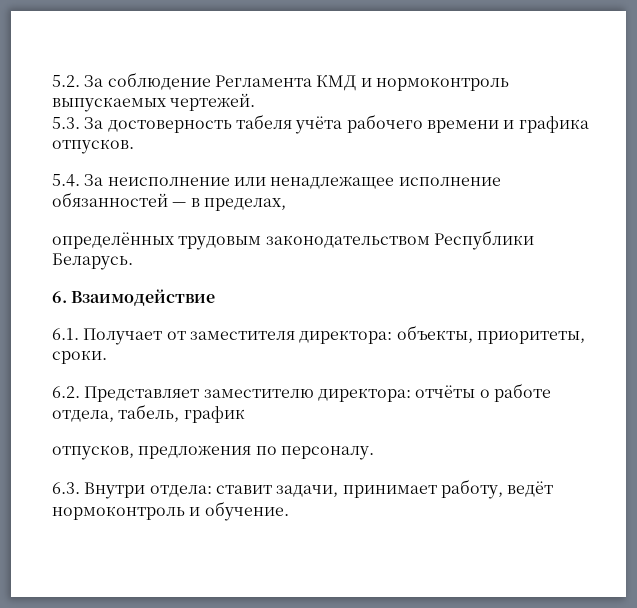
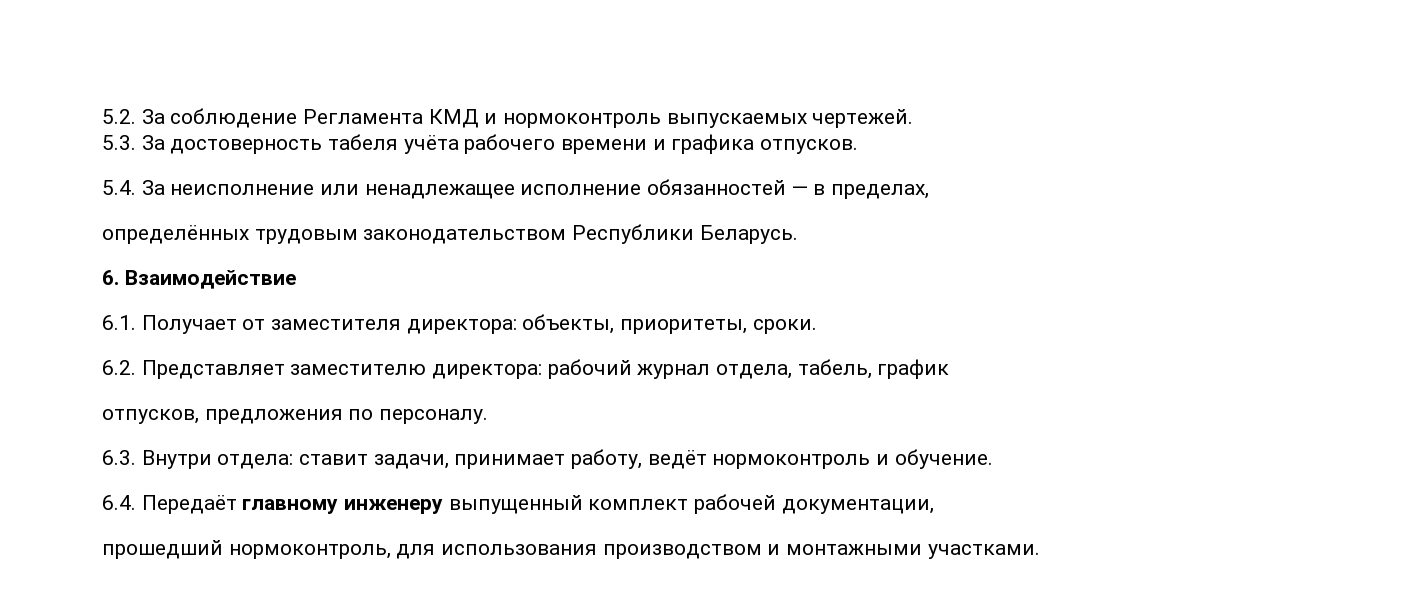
[415,383,551,402] отчёты о работе -> [547,359,711,379] рабочий журнал
(289, 511) none -> [102,494,934,514] [102,540,1040,559] // 6.4. Передаёт главному инженеру выпущенный комплект рабочей документации, // прошедший нормоконтроль, для использования производством и монтажными участками.

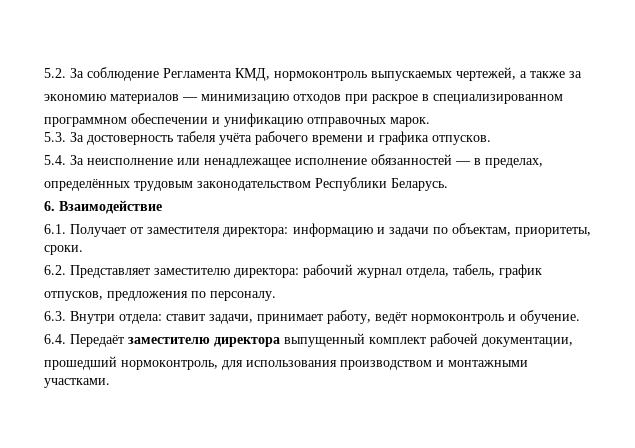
[428,109,914,128] КМД и нормоконтроль выпускаемых чертежей. -> [235,67,582,81] [44,94,563,104] [44,113,430,127] КМД, нормоконтроль выпускаемых чертежей, а также за // экономию материалов — минимизацию отходов при раскрое в специализированном // программном обеспечении и унификацию отправочных марок.
[522,314,615,334] объекты, -> [292,223,511,237] информацию и задачи по объектам,
[242,499,444,514] главному инженеру -> [128,337,280,347] заместителю директора

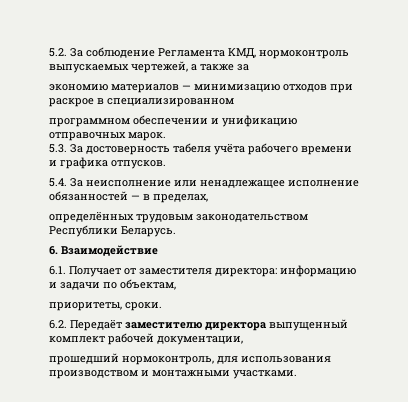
(511, 229) none -> (176, 284) //
[70,264,542,278] [44,291,276,301] [44,310,580,324] [44,334,66,344] Представляет заместителю директора: рабочий журнал отдела, табель, график // отпусков, предложения по персоналу. // 6.3. Внутри отдела: ставит задачи, принимает работу, ведёт нормоконтроль и обучение. // 6.4. -> (67, 324) none

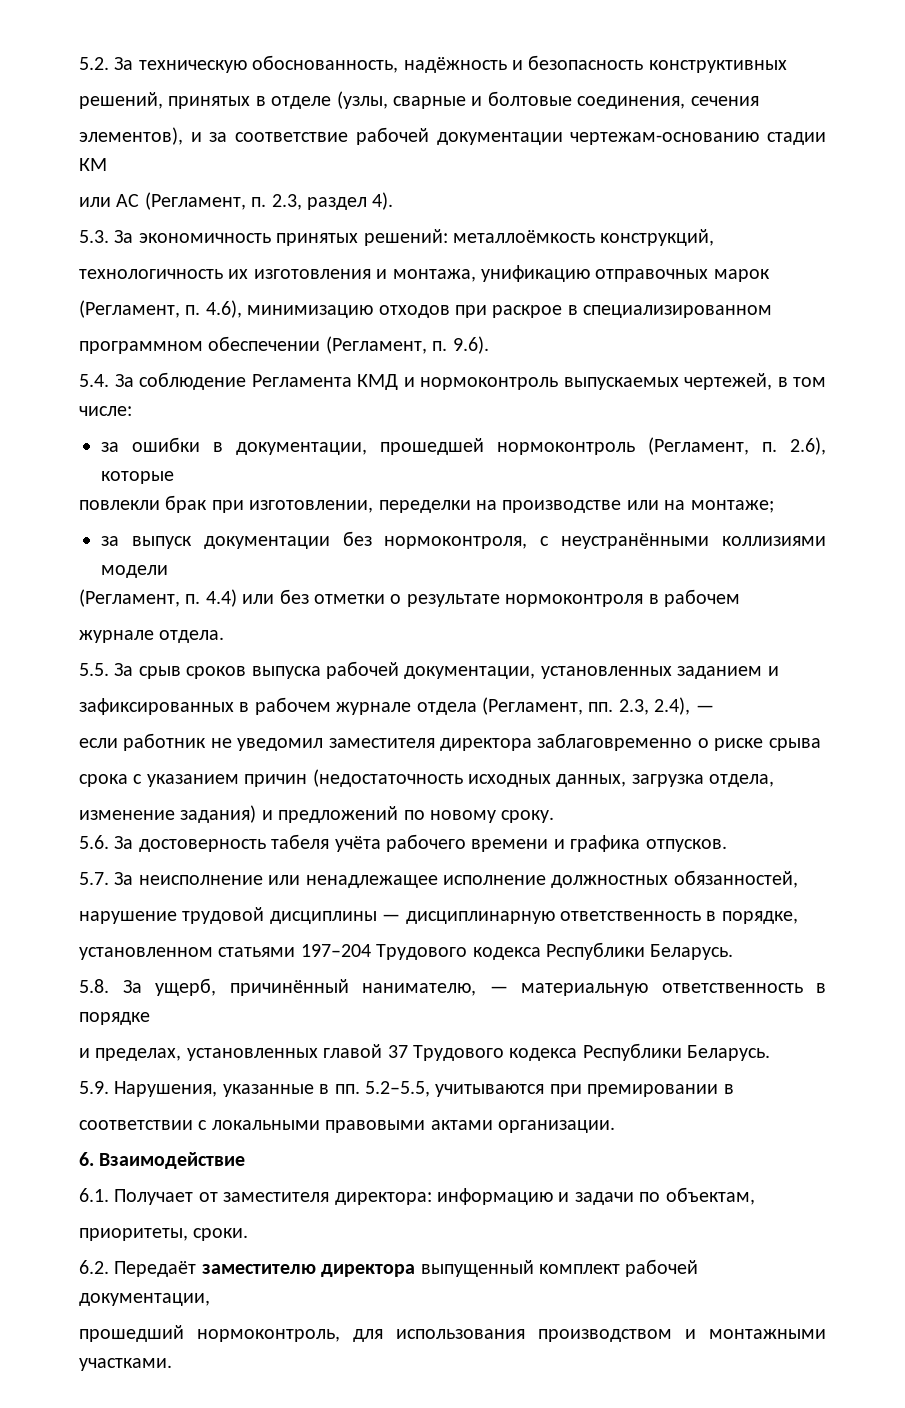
[86,47,349,59] [49,61,249,73] [49,84,191,93] соблюдение Регламента КМД, нормоконтроль выпускаемых чертежей, а также за // экономию материалов — -> [138,55,787,73] [79,91,759,109] [79,127,826,145] [79,158,107,171] [79,192,394,210] [79,229,715,246] [79,265,770,282] [79,300,242,318] техническую обоснованность, надёжность и безопасность конструктивных // решений, принятых в отделе (узлы, сварные и болтовые соединения, сечения // элементов), и за соответствие рабочей документации чертежам-основанию стадии КМ // или АС (Регламент, п. 2.3, раздел 4). // 5.3. За экономичность принятых решений: металлоёмкость конструкций, // технологичность их изготовления и монтажа, унификацию отправочных марок // (Регламент, п. 4.6),
[211,115,297,127] [49,132,166,141] [49,144,67,153] и унификацию отправочных марок. // 5.3. -> [325,336,489,354] [79,372,826,390] [79,406,132,416] [101,437,826,455] [101,471,174,484] [79,495,774,513] [101,531,826,549] [101,565,168,578] [79,589,740,607] [79,630,225,643] [79,661,779,679] [79,697,714,715] [79,733,821,751] [79,769,775,787] [79,805,555,823] [79,835,109,849] (Регламент, п. 9.6). // 5.4. За соблюдение Регламента КМД и нормоконтроль выпускаемых чертежей, в том числе: // за ошибки в документации, прошедшей нормоконтроль (Регламент, п. 2.6), которые // повлекли брак при изготовлении, переделки на производстве или на монтаже; // за выпуск документации без нормоконтроля, с неустранёнными коллизиями модели // (Регламент, п. 4.4) или без отметки о результате нормоконтроля в рабочем // журнале отдела. // 5.5. За срыв сроков выпуска рабочей документации, установленных заданием и // зафиксированных в рабочем журнале отдела (Регламент, пп. 2.3, 2.4), — // если работник не уведомил заместителя директора заблаговременно о риске срыва // срока с указанием причин (недостаточность исходных данных, загрузка отдела, // изменение задания) и предложений по новому сроку. // 5.6.
[49,178,67,187] 5.4. -> [79,872,109,885] 5.7.
[49,191,208,203] [49,212,308,223] [49,225,176,237] обязанностей — в пределах, // определённых трудовым законодательством Республики Беларусь. -> [551,870,798,888] [79,907,798,924] [79,942,734,960] [79,978,826,996] [79,1012,150,1025] [79,1043,771,1061] [79,1081,734,1097] [79,1120,615,1133] должностных обязанностей, // нарушение трудовой дисциплины — дисциплинарную ответственность в порядке, // установленном статьями 197–204 Трудового кодекса Республики Беларусь. // 5.8. За ущерб, причинённый нанимателю, — материальную ответственность в порядке // и пределах, установленных главой 37 Трудового кодекса Республики Беларусь. // 5.9. Нарушения, указанные в пп. 5.2–5.5, учитываются при премировании в // соответствии с локальными правовыми актами организации.

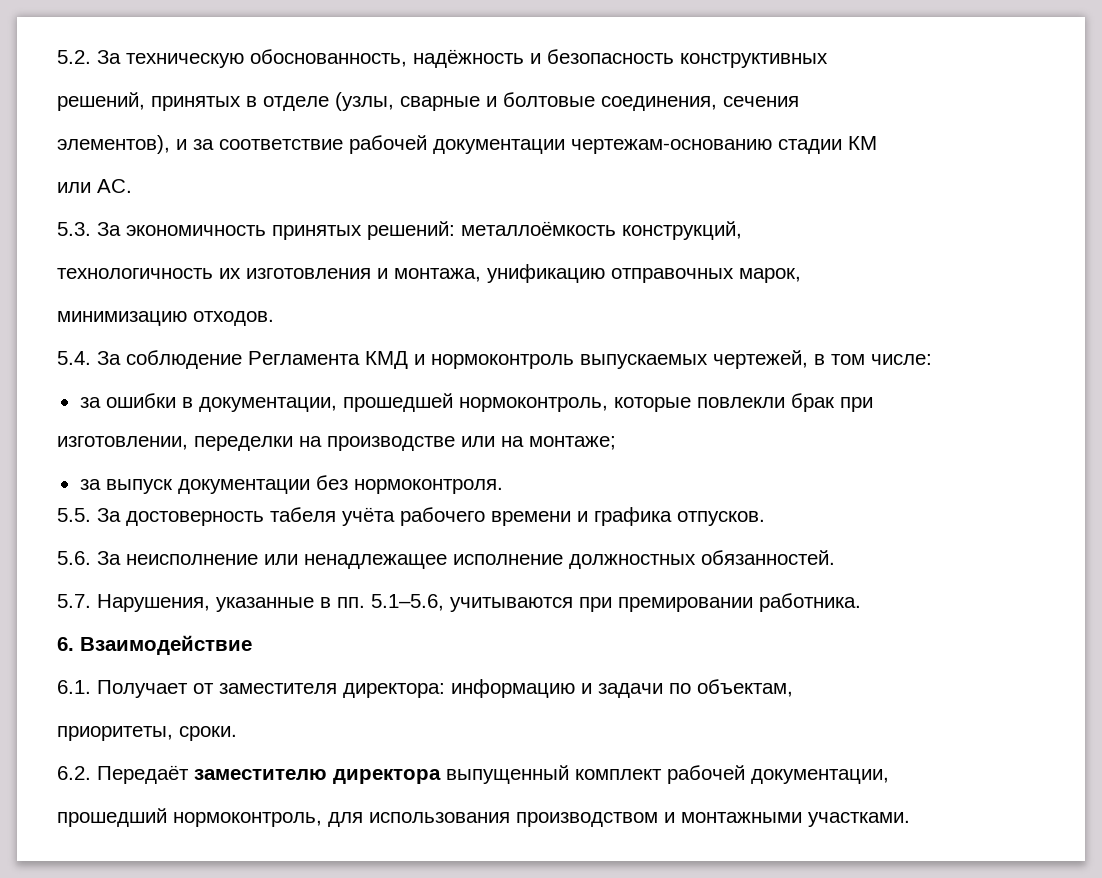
[116,192,394,210] АС (Регламент, п. 2.3, раздел 4). -> [97,179,132,193] АС.
[713,269,770,282] [79,300,773,318] [79,336,489,354] марок // (Регламент, п. 4.6), минимизацию отходов при раскрое в специализированном // программном обеспечении (Регламент, п. 9.6). -> [739,268,801,283] [57,311,274,326] марок, // минимизацию отходов.
[497,437,826,455] нормоконтроль (Регламент, п. 2.6), -> [458,397,608,412] нормоконтроль,
(174, 477) // -> (691, 404) none
(244, 506) none -> (873, 404) //
[384,533,826,549] [101,565,168,578] [79,589,740,607] [79,630,225,643] [79,661,779,679] [79,697,714,715] [79,733,821,751] [79,769,775,787] [79,805,555,823] [79,835,109,849] нормоконтроля, с неустранёнными коллизиями модели // (Регламент, п. 4.4) или без отметки о результате нормоконтроля в рабочем // журнале отдела. // 5.5. За срыв сроков выпуска рабочей документации, установленных заданием и // зафиксированных в рабочем журнале отдела (Регламент, пп. 2.3, 2.4), — // если работник не уведомил заместителя директора заблаговременно о риске срыва // срока с указанием причин (недостаточность исходных данных, загрузка отдела, // изменение задания) и предложений по новому сроку. // 5.6. -> [353,479,503,494] [57,508,91,522] нормоконтроля. // 5.5.
[79,872,109,885] 5.7. -> [57,551,91,565] 5.6.
[673,870,798,888] [79,907,798,924] [79,942,734,960] [79,978,826,996] [79,1012,150,1025] [79,1043,771,1061] [79,1081,109,1094] обязанностей, // нарушение трудовой дисциплины — дисциплинарную ответственность в порядке, // установленном статьями 197–204 Трудового кодекса Республики Беларусь. // 5.8. За ущерб, причинённый нанимателю, — материальную ответственность в порядке // и пределах, установленных главой 37 Трудового кодекса Республики Беларусь. // 5.9. -> [701,550,835,565] [57,594,91,608] обязанностей. // 5.7.
[365,1081,430,1097] 5.2–5.5, -> [371,594,444,611] 5.1–5.6,
[723,1084,734,1094] [79,1120,615,1133] в // соответствии с локальными правовыми актами организации. -> [759,593,861,612] работника.

